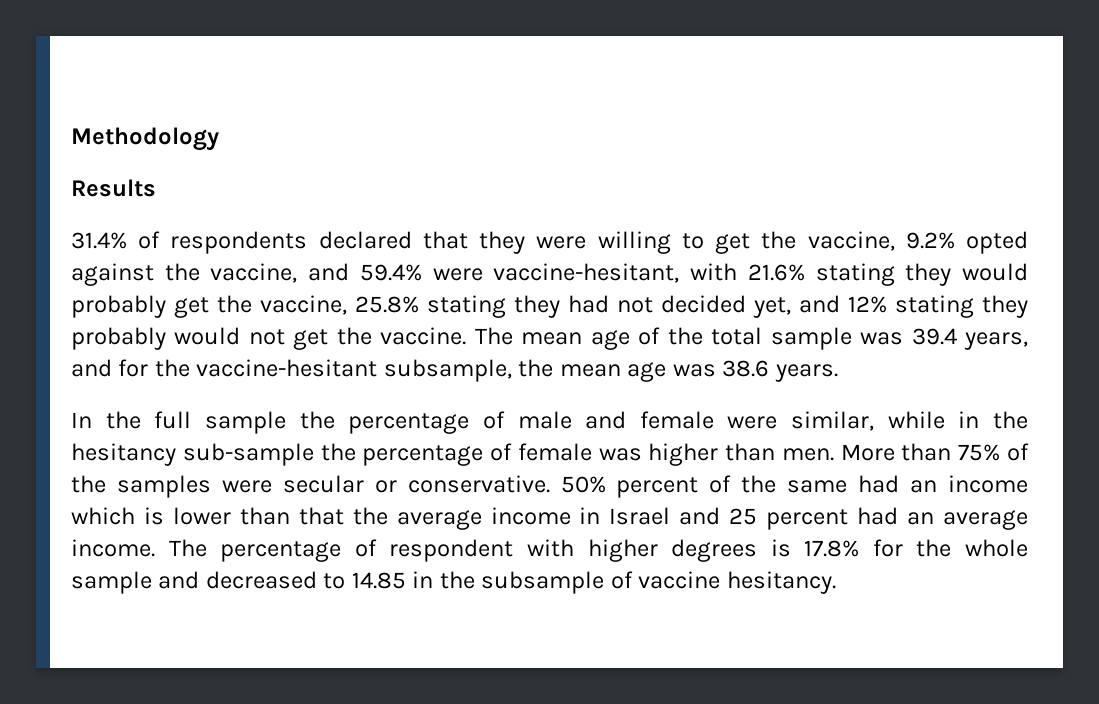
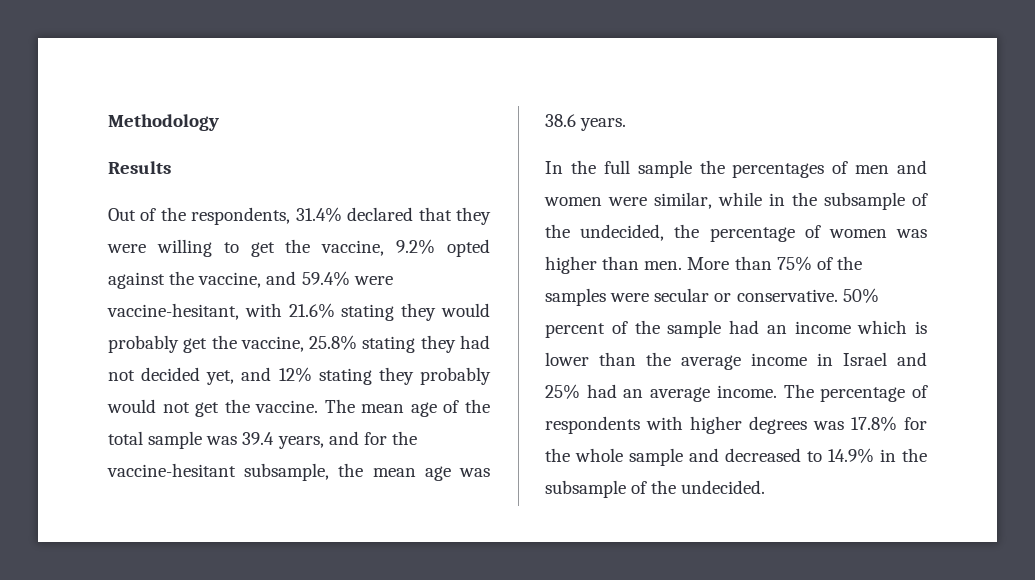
[71,231,308,254] 31.4% of respondents -> [108,207,342,225] Out of the respondents, 31.4%
[348,411,714,434] percentage of male and female -> [732,160,927,178] [544,197,602,206] percentages of men and women
[71,443,592,466] hesitancy sub-sample the percentage of female -> [824,192,928,210] [545,224,887,242] subsample of the undecided, the percentage of women
[787,480,848,493] same -> [667,320,722,338] sample
[298,507,344,525] that -> (636, 359) none
[729,508,849,530] 25 percent -> [545,384,580,399] 25%
[389,539,514,562] respondent -> [545,416,640,434] respondents
[770,539,791,557] is -> [813,421,844,430] was
[351,571,836,594] 14.85 in the subsample of vaccine hesitancy. -> [828,448,927,463] [545,480,766,498] 14.9% in the subsample of the undecided.

